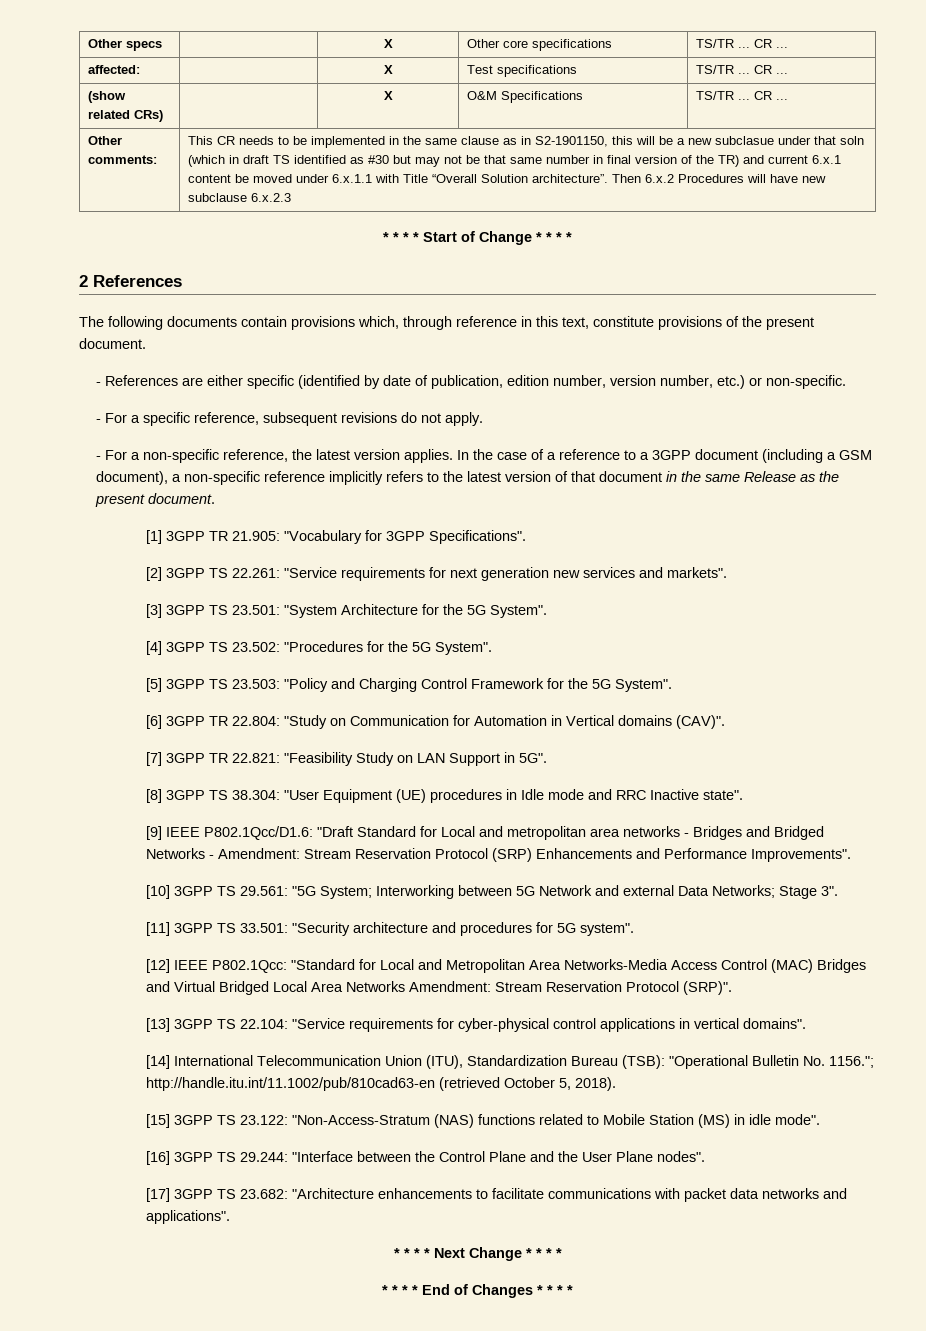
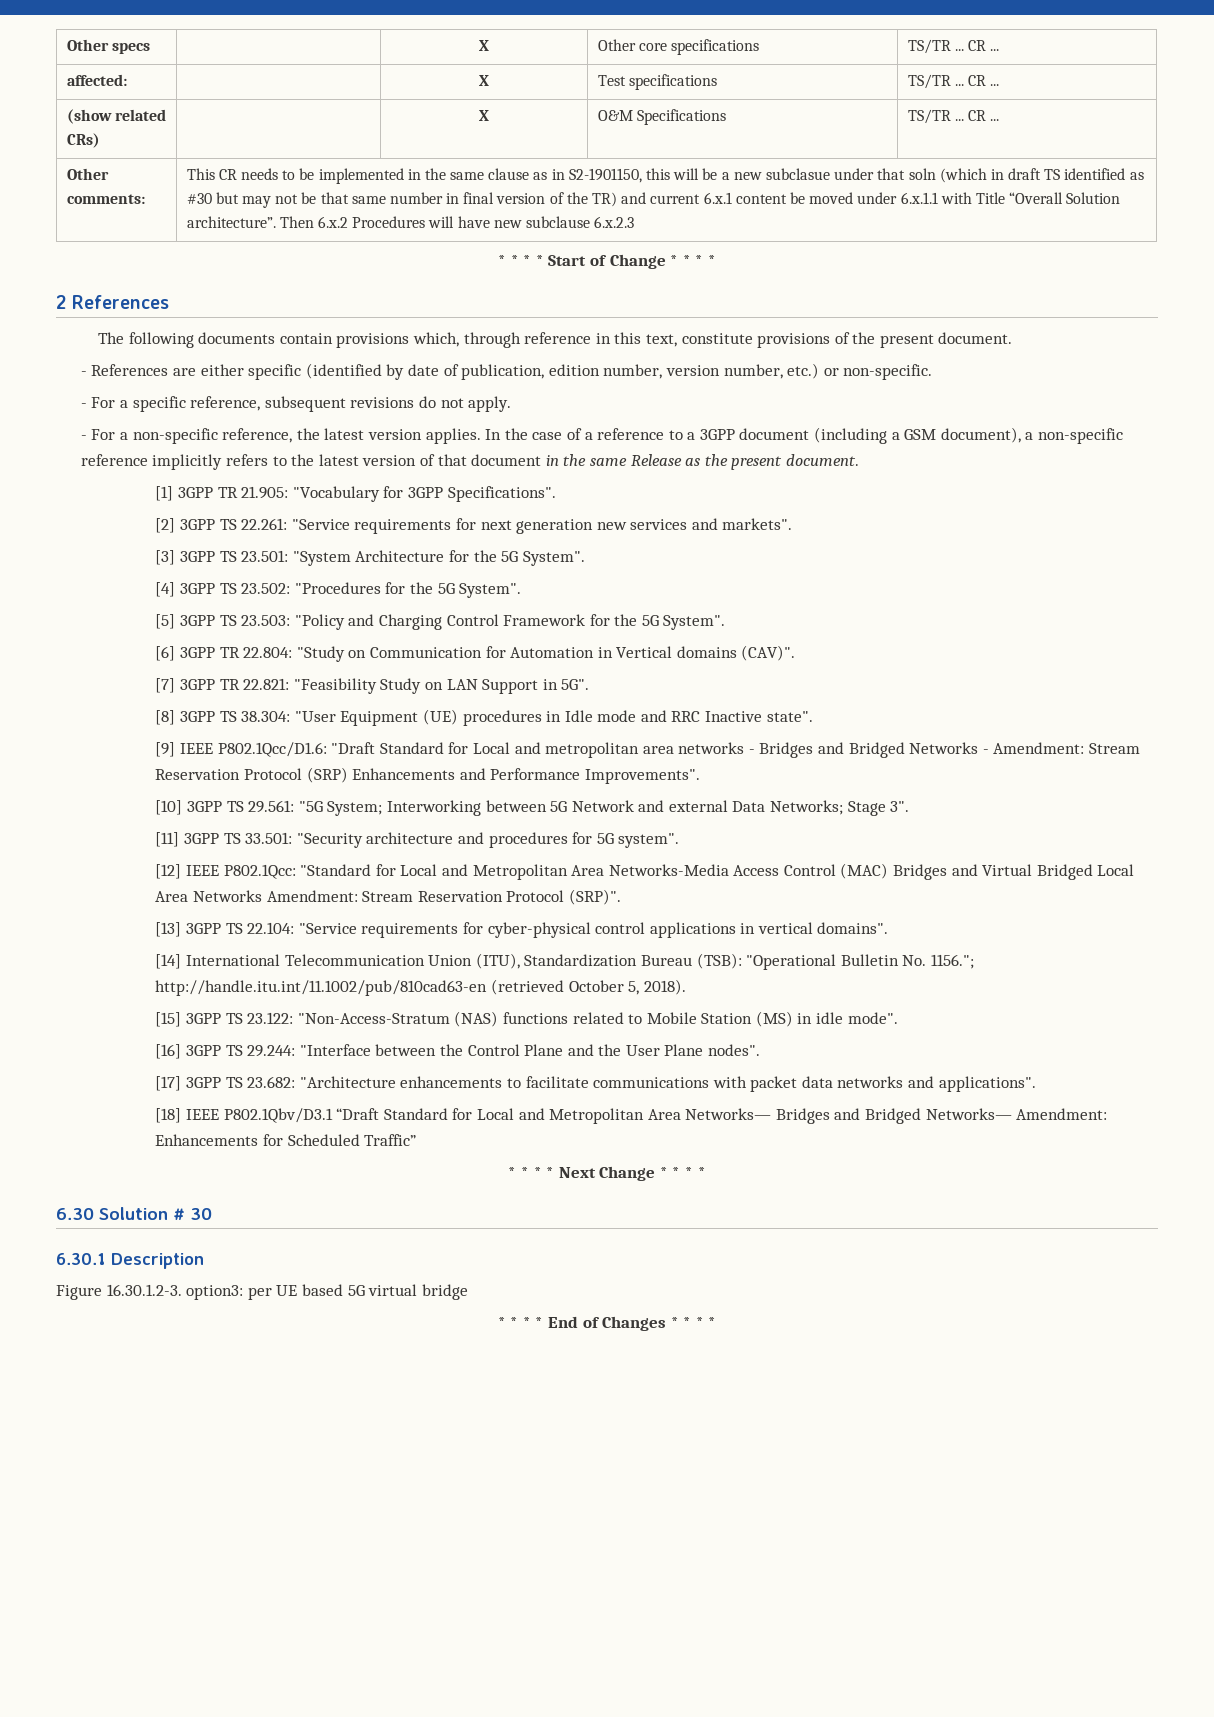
(231, 1217) none -> [155,1108,1108,1124] [155,1134,417,1146] // [18] IEEE P802.1Qbv/D3.1 “Draft Standard for Local and Metropolitan Area Networks— Bridges and Bridged Networks— Amendment: Enhancements for Scheduled Traffic”
(562, 1253) none -> [56,1207,212,1220] [56,1253,204,1269] [56,1284,468,1300] // 6.30 Solution # 30 // 6.30.1 Description // Figure 16.30.1.2-3. option3: per UE based 5G virtual bridge

